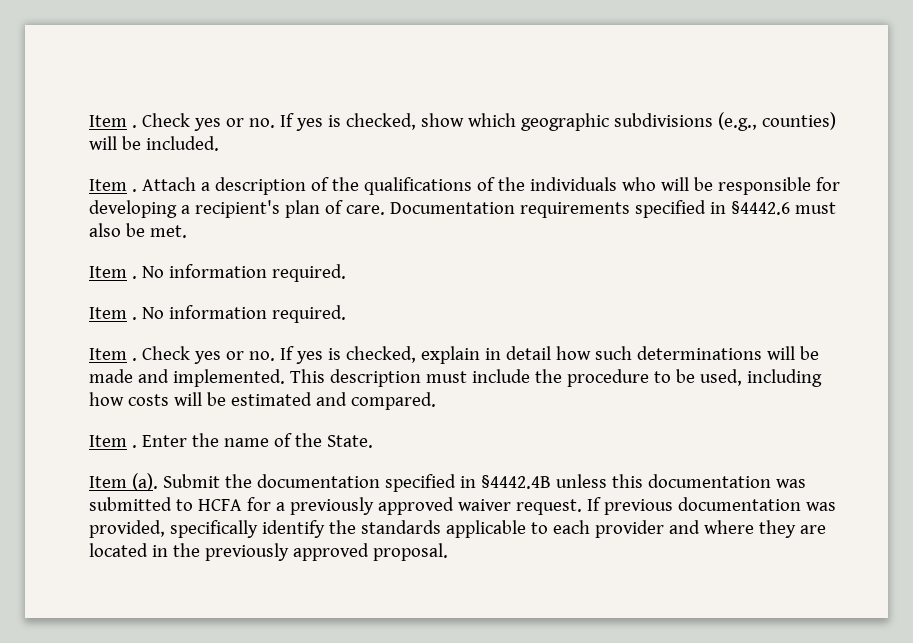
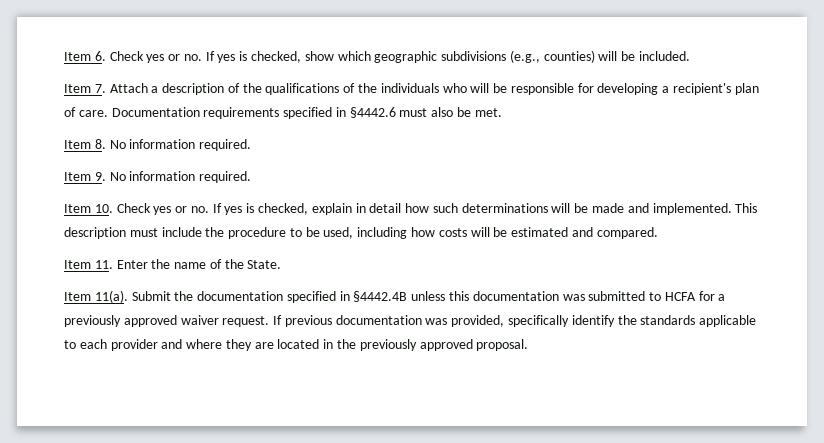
[89,115,137,128] Item . -> [64,51,106,61] Item 6.
[131,189,137,192] . -> [94,84,106,93] 7.
[131,264,346,282] [89,305,346,323] [89,348,137,361] . No information required. // Item . No information required. // Item . -> [94,139,252,151] [64,171,252,183] [64,204,113,213] 8. No information required. // Item 9. No information required. // Item 10.
[131,445,137,448] . -> [94,260,113,269] 11.
[131,473,158,491] (a). -> [94,290,128,303] 11(a).

